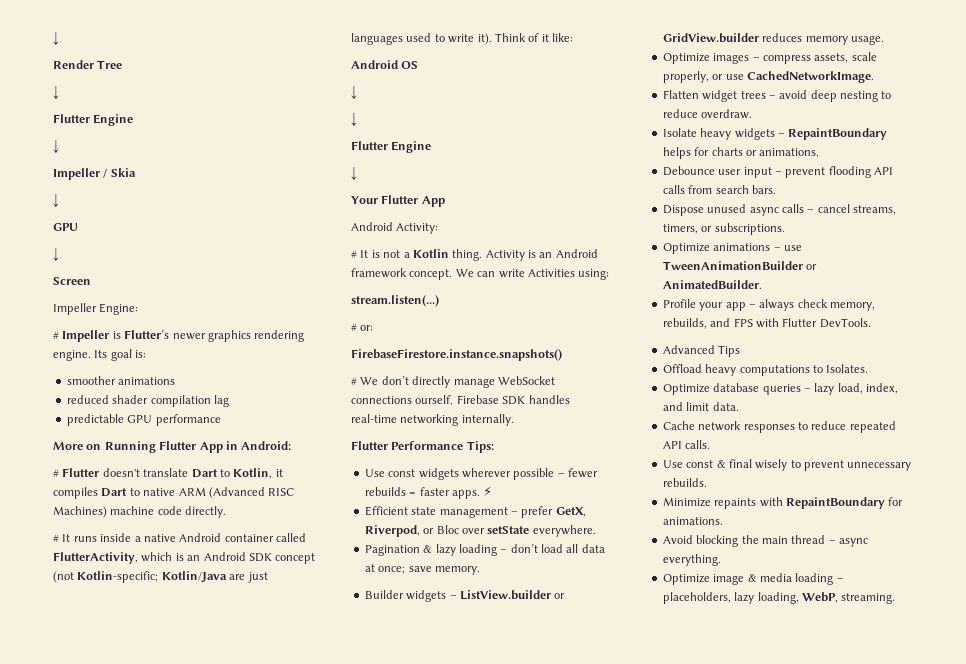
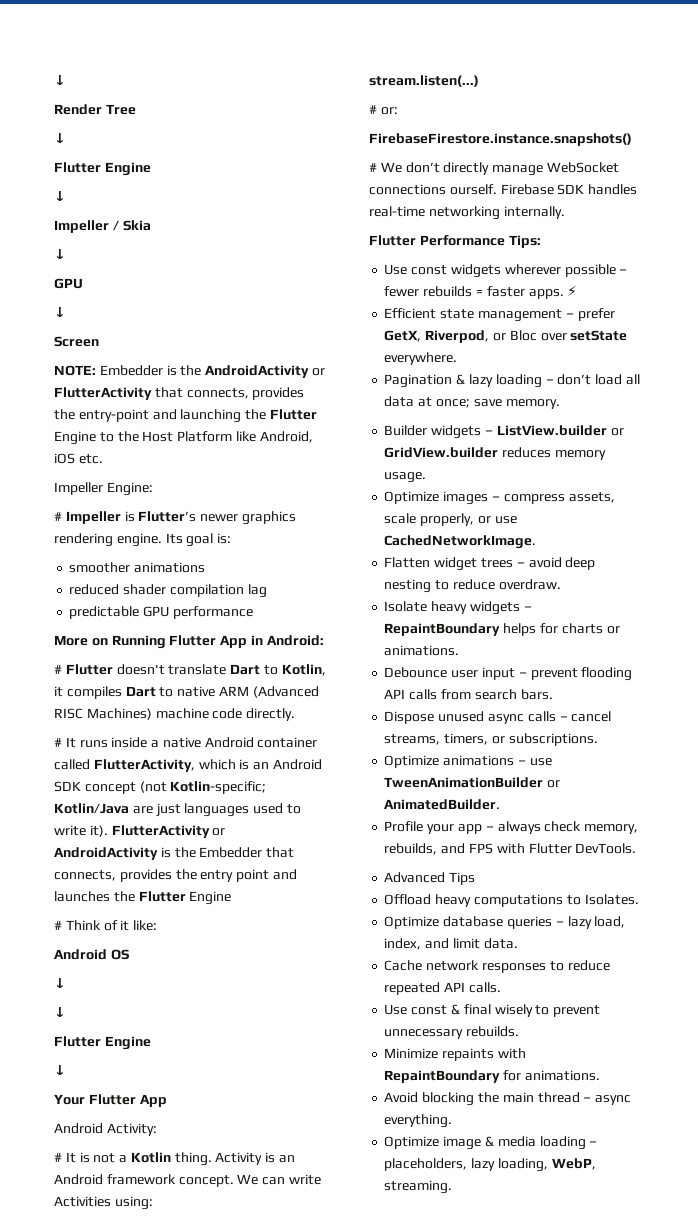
(91, 281) none -> [54,365,325,378] [54,387,305,400] [54,409,317,423] [54,431,313,445] [54,453,103,464] // NOTE: Embedder is the AndroidActivity or FlutterActivity that connects, provides the entry-point and launching the Flutter Engine to the Host Platform like Android, iOS etc.
(492, 39) none -> [111,825,226,838] [54,847,295,860] [54,869,297,882] [54,891,232,905] [54,921,62,930] FlutterActivity or AndroidActivity is the Embedder that connects, provides the entry point and launches the Flutter Engine // #

